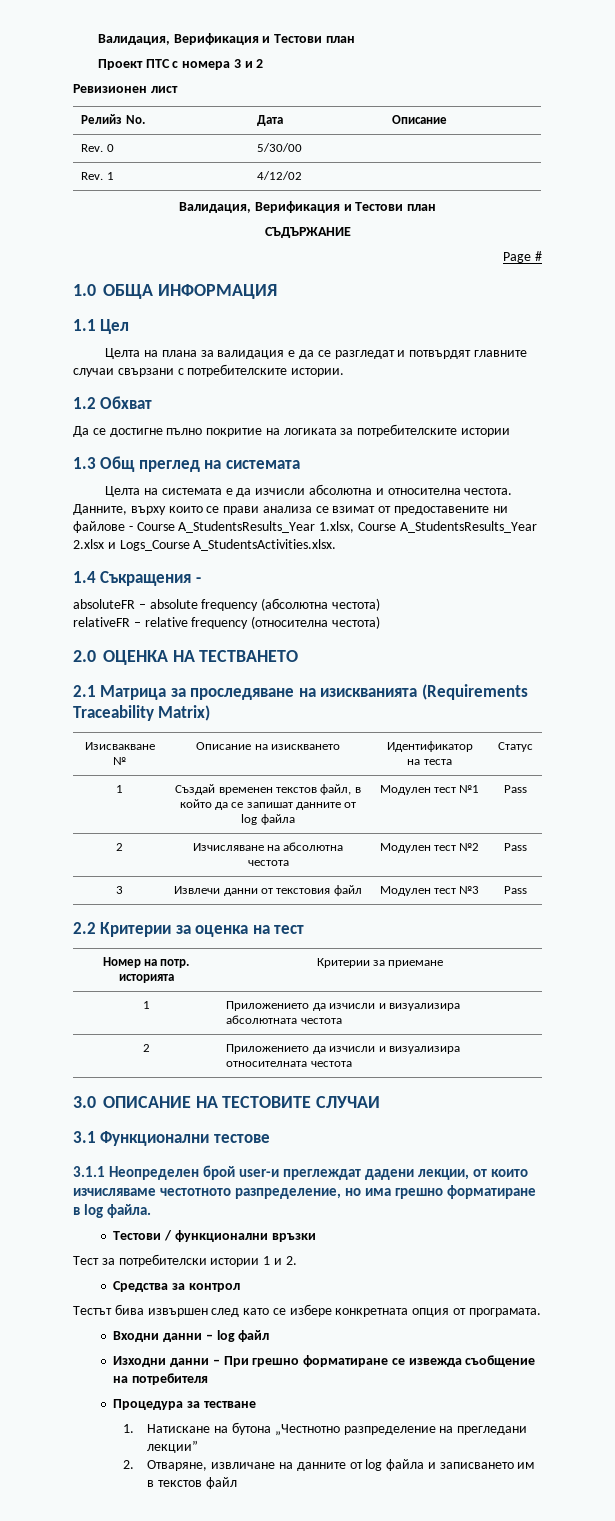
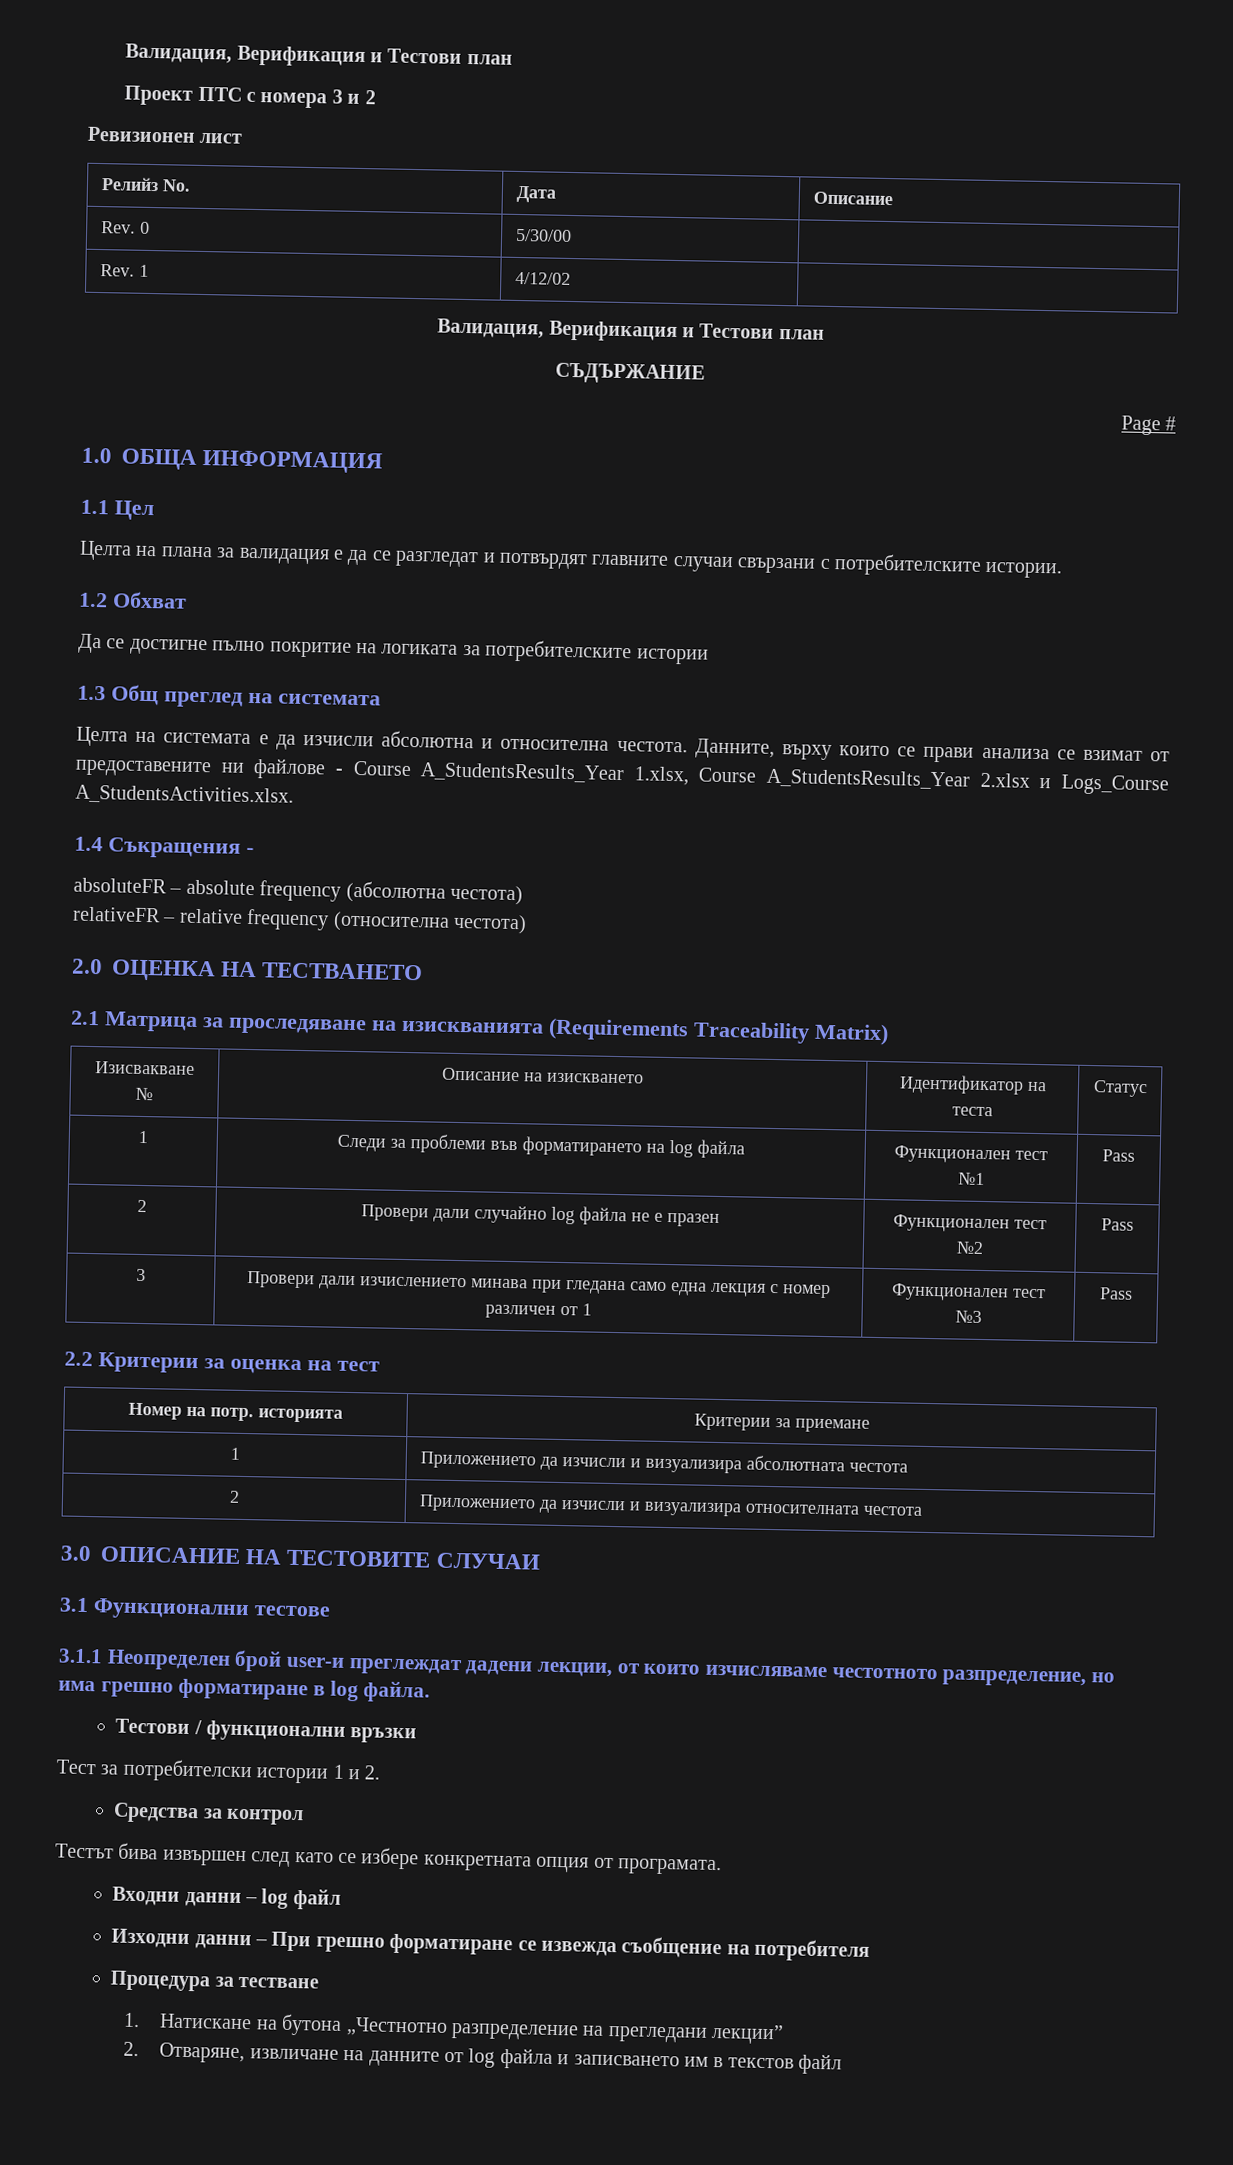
[175,784,361,795] [179,799,357,810] Създай временен текстов файл, в който да се запишат данните от -> [337,1134,665,1157] Следи за проблеми във форматирането на
[379,785,431,795] Модулен -> [894,1145,1011,1164] Функционален
[192,842,344,851] [247,860,289,866] [379,843,480,853] [503,843,527,851] [116,886,123,894] [174,885,362,896] [379,886,431,896] Изчисляване на абсолютна честота | Модулен тест №2 | Pass // 3 | Извлечи данни от текстовия файл | Модулен -> [360,1204,720,1227] [893,1214,1047,1233] [955,1240,984,1254] [1101,1218,1134,1231] [136,1268,146,1282] [247,1271,831,1299] [484,1303,592,1319] [891,1283,1009,1302] Провери дали случайно log файла не е празен | Функционален тест №2 | Pass // 3 | Провери дали изчислението минава при гледана само една лекция с номер различен от 1 | Функционален

